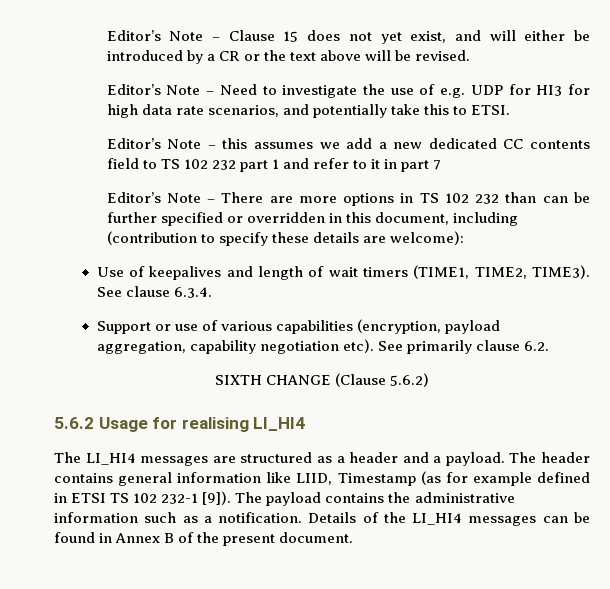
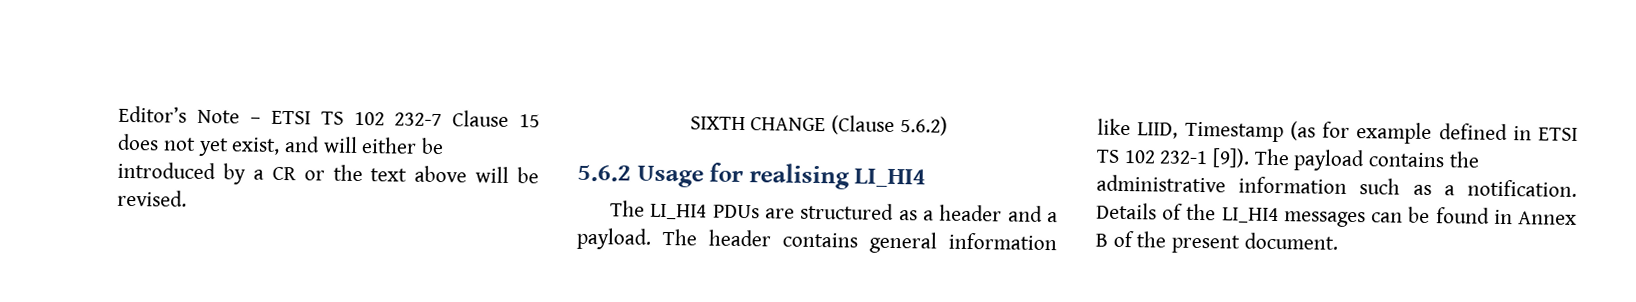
[106,30,221,41] Editor’s Note – -> [118,105,443,127] Editor’s Note – ETSI TS 102 232-7
[106,84,591,98] [106,104,511,118] [106,138,590,149] [106,158,442,172] [106,192,590,206] [106,212,519,226] [106,231,464,246] [96,265,590,280] [96,286,212,298] [96,319,501,334] [96,339,550,354] // Editor’s Note – Need to investigate the use of e.g. UDP for HI3 for high data rate scenarios, and potentially take this to ETSI. // Editor’s Note – this assumes we add a new dedicated CC contents field to TS 102 232 part 1 and refer to it in part 7 // Editor’s Note – There are more options in TS 102 232 than can be further specified or overridden in this document, including (contribution to specify these details are welcome): // Use of keepalives and length of wait timers (TIME1, TIME2, TIME3). See clause 6.3.4. // Support or use of various capabilities (encryption, payload aggregation, capability negotiation etc). See primarily clause 6.2. -> (188, 198) none
[140,456,209,466] messages -> [712,204,760,219] PDUs

